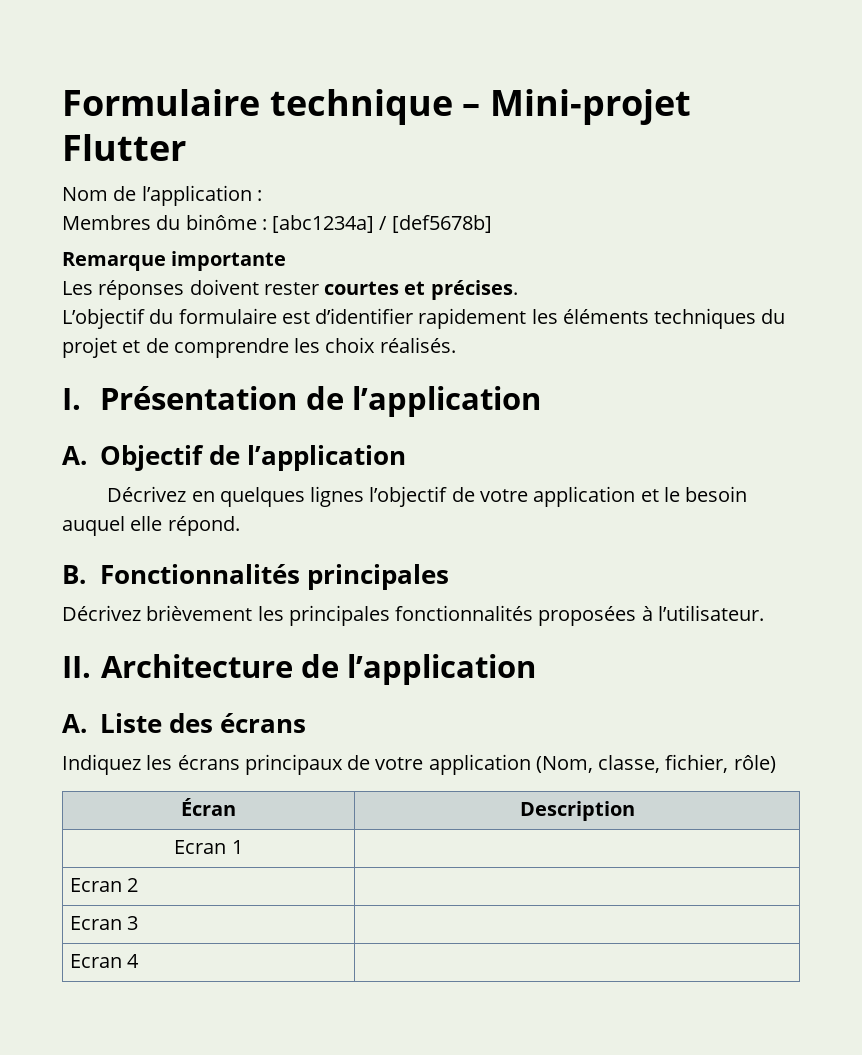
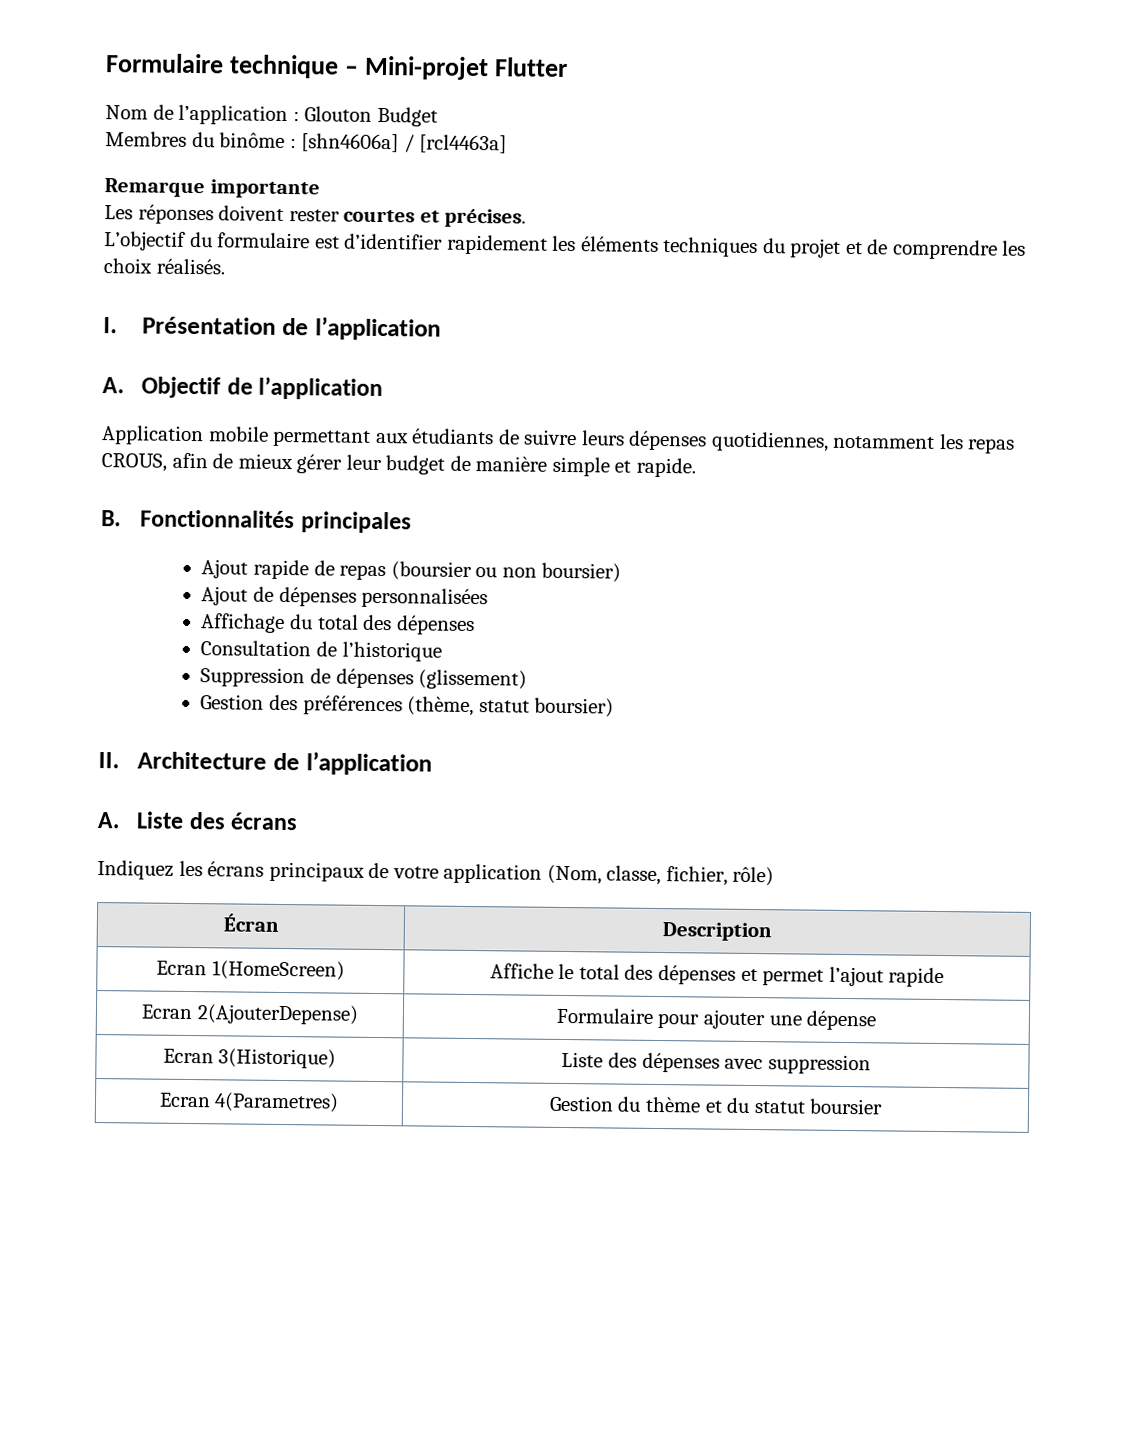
(262, 195) none -> [304,106,438,127] Glouton Budget
[272,215,492,233] [abc1234a] / [def5678b] -> [301,133,508,154] [shn4606a] / [rcl4463a]
[107,486,748,507] [62,516,240,536] [62,564,450,590] [62,605,764,626] Décrivez en quelques lignes l’objectif de votre application et le besoin auquel elle répond. // B. Fonctionnalités principales // Décrivez brièvement les principales fonctionnalités proposées à l’utilisateur. -> [101,425,1016,454] [101,452,696,478] [101,509,412,534] [201,559,622,583] [201,586,489,609] [201,613,475,636] [200,640,442,662] [200,667,528,690] [200,694,615,718] Application mobile permettant aux étudiants de suivre leurs dépenses quotidiennes, notamment les repas CROUS, afin de mieux gérer leur budget de manière simple et rapide. // B. Fonctionnalités principales // Ajout rapide de repas (boursier ou non boursier) // Ajout de dépenses personnalisées // Affichage du total des dépenses // Consultation de l’historique // Suppression de dépenses (glissement) // Gestion des préférences (thème, statut boursier)
[231,840,243,854] [69,878,139,892] [69,916,139,930] [69,954,140,968] 1 | // Ecran 2 | // Ecran 3 | // Ecran 4 | -> [211,960,345,981] [489,963,945,988] [141,1004,359,1025] [555,1007,878,1031] [162,1048,337,1069] [561,1051,871,1075] [158,1092,340,1113] [548,1095,884,1115] 1(HomeScreen) | Affiche le total des dépenses et permet l’ajout rapide // Ecran 2(AjouterDepense) | Formulaire pour ajouter une dépense // Ecran 3(Historique) | Liste des dépenses avec suppression // Ecran 4(Parametres) | Gestion du thème et du statut boursier

